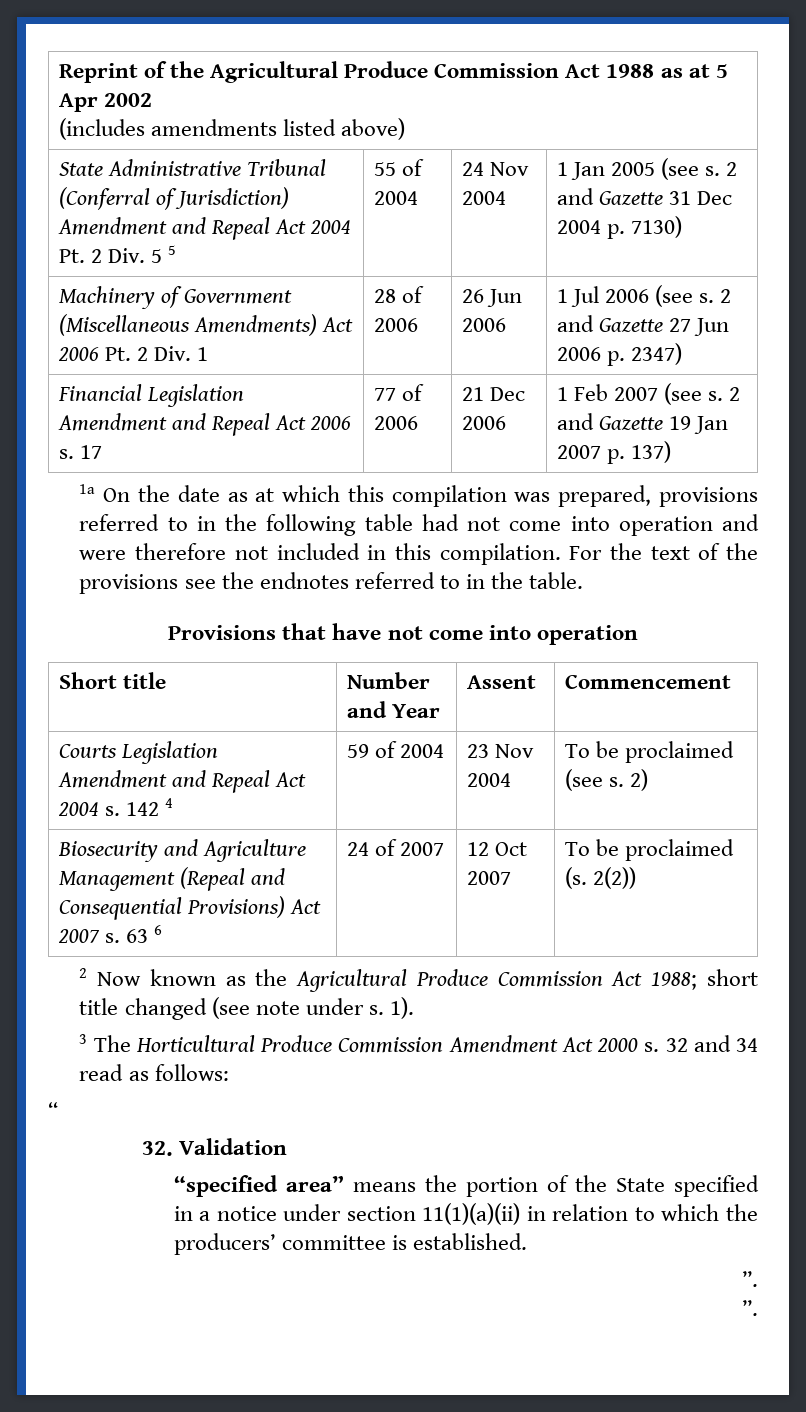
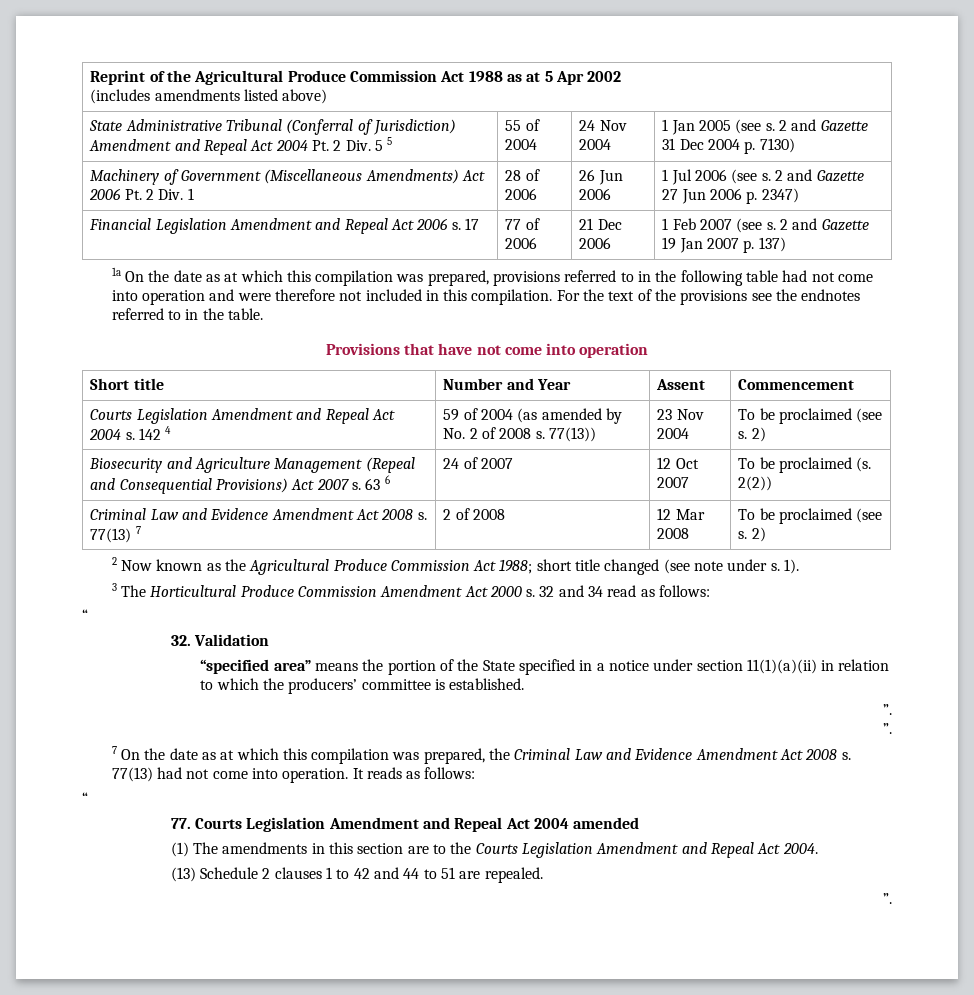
(445, 751) none -> [517,408,622,424] [443,427,596,442] (as amended by No. 2 of 2008 s. 77(13))
(637, 878) none -> [90,508,427,520] [90,526,141,543] [443,508,506,520] [657,508,705,520] [657,528,690,539] [738,508,883,524] [738,527,766,542] // Criminal Law and Evidence Amendment Act 2008 s. 77(13) 7 | 2 of 2008 | 12 Mar 2008 | To be proclaimed (see s. 2)
(758, 1308) none -> [111,746,851,764] [111,767,476,783] [82,792,88,804] [170,817,640,832] [170,842,818,858] [170,867,543,883] [883,893,892,904] // 7 On the date as at which this compilation was prepared, the Criminal Law and Evidence Amendment Act 2008 s. 77(13) had not come into operation. It reads as follows: // “ // 77. Courts Legislation Amendment and Repeal Act 2004 amended // (1) The amendments in this section are to the Courts Legislation Amendment and Repeal Act 2004. // (13) Schedule 2 clauses 1 to 42 and 44 to 51 are repealed. // ”.

